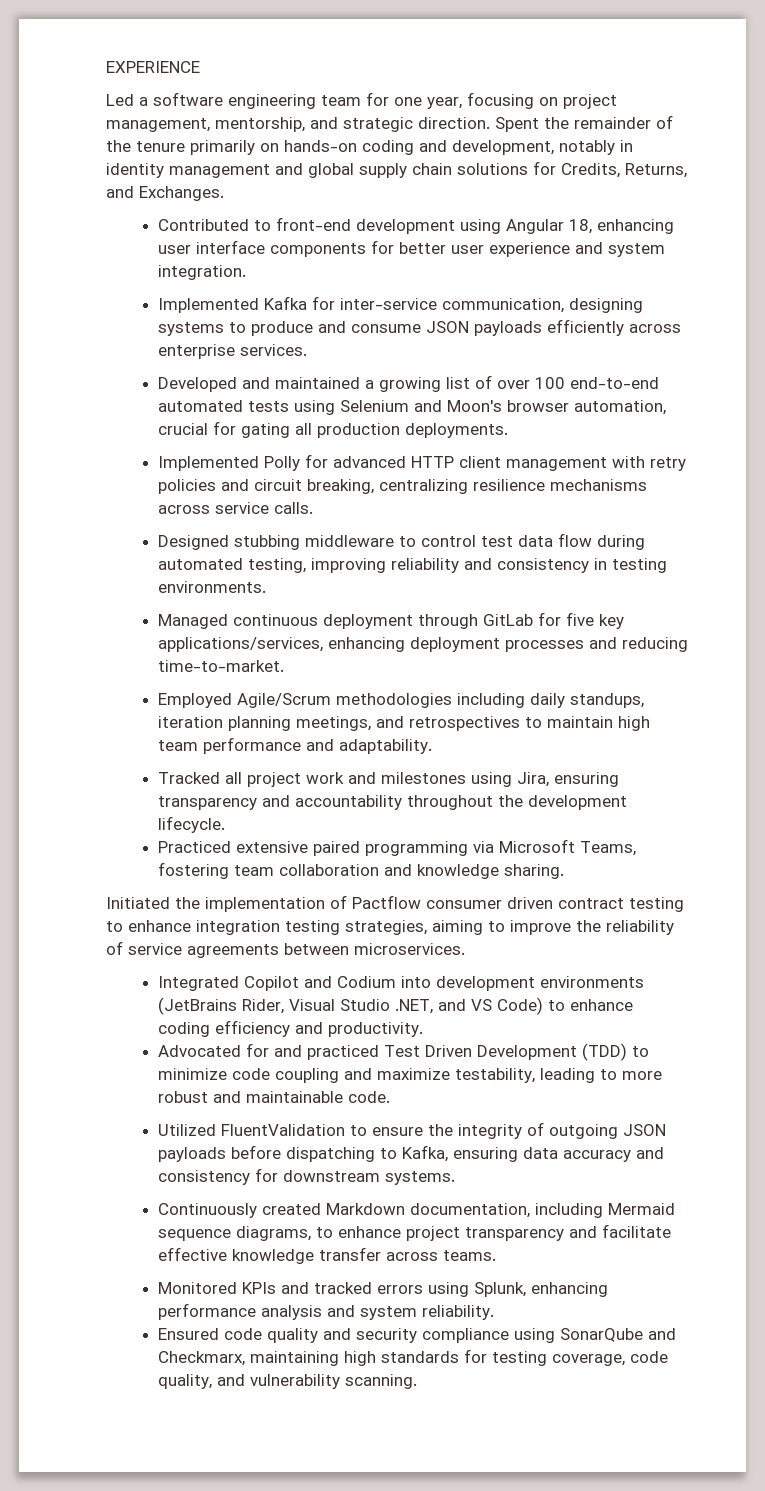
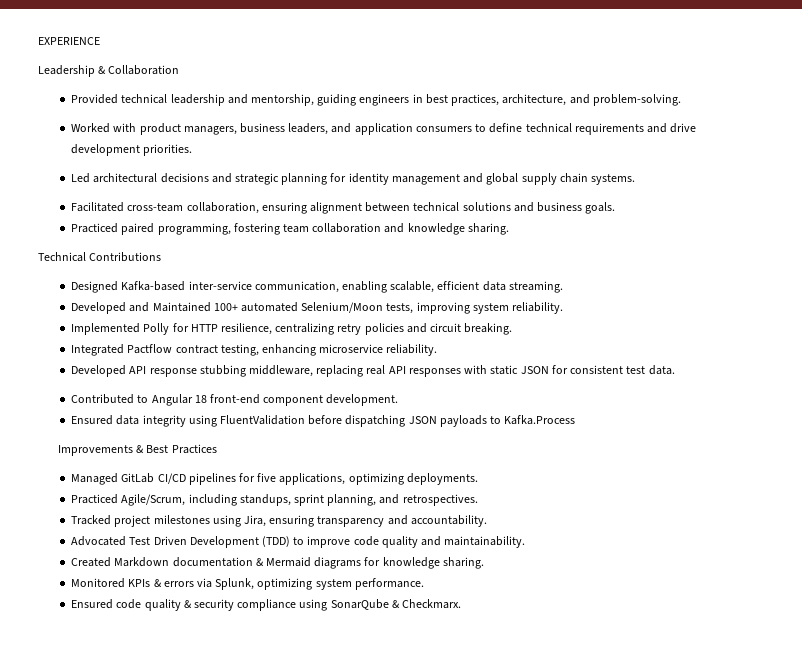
[106,92,617,109] [106,115,673,132] [106,140,633,155] Led a software engineering team for one year, focusing on project management, mentorship, and strategic direction. Spent the remainder of the tenure primarily on hands-on coding and development, notably in -> [38,65,180,77] [71,94,681,106] [71,123,697,135] [71,144,193,156] [71,173,347,185] Leadership & Collaboration // Provided technical leadership and mentorship, guiding engineers in best practices, architecture, and problem-solving. // Worked with product managers, business leaders, and application consumers to define technical requirements and drive development priorities. // Led architectural decisions and strategic planning for
[457,161,687,178] [106,186,224,201] [158,217,675,234] [158,240,666,257] [158,265,247,280] [158,296,644,313] [158,319,682,336] [158,344,308,359] [158,375,660,392] [158,400,667,415] [158,421,509,438] [158,454,687,471] [158,479,648,494] [158,502,314,514] [158,533,646,550] [158,558,668,573] [158,581,267,593] [158,612,625,629] [158,637,689,652] [158,660,285,672] [158,693,645,708] [158,716,651,731] [158,737,433,754] [158,772,620,787] [158,795,628,810] [158,816,226,833] [158,839,637,856] solutions for Credits, Returns, and Exchanges. // Contributed to front-end development using Angular 18, enhancing user interface components for better user experience and system integration. // Implemented Kafka for inter-service communication, designing systems to produce and consume JSON payloads efficiently across enterprise services. // Developed and maintained a growing list of over 100 end-to-end automated tests using Selenium and Moon's browser automation, crucial for gating all production deployments. // Implemented Polly for advanced HTTP client management with retry policies and circuit breaking, centralizing resilience mechanisms across service calls. // Designed stubbing middleware to control test data flow during automated testing, improving reliability and consistency in testing environments. // Managed continuous deployment through GitLab for five key applications/services, enhancing deployment processes and reducing time-to-market. // Employed Agile/Scrum methodologies including daily standups, iteration planning meetings, and retrospectives to maintain high team performance and adaptability. // Tracked all project work and milestones using Jira, ensuring transparency and accountability throughout the development lifecycle. // Practiced extensive paired programming via Microsoft Teams, -> [591,174,636,185] [71,202,616,214] [71,223,231,235] systems. // Facilitated cross-team collaboration, ensuring alignment between technical solutions and business goals. // Practiced paired programming,
[106,895,684,912] [106,920,674,935] [106,941,465,958] [158,976,645,991] [158,997,634,1015] [158,1020,424,1037] [158,1043,380,1060] Initiated the implementation of Pactflow consumer driven contract testing to enhance integration testing strategies, aiming to improve the reliability of service agreements between microservices. // Integrated Copilot and Codium into development environments (JetBrains Rider, Visual Studio .NET, and VS Code) to enhance coding efficiency and productivity. // Advocated for and practiced -> [38,252,162,262] [71,281,563,293] [71,302,564,314] [71,323,513,335] [71,344,438,356] [71,365,675,377] [71,394,399,406] [71,415,576,427] [57,444,217,456] [71,473,478,485] [71,494,478,506] [71,515,487,527] [71,536,127,546] Technical Contributions // Designed Kafka-based inter-service communication, enabling scalable, efficient data streaming. // Developed and Maintained 100+ automated Selenium/Moon tests, improving system reliability. // Implemented Polly for HTTP resilience, centralizing retry policies and circuit breaking. // Integrated Pactflow contract testing, enhancing microservice reliability. // Developed API response stubbing middleware, replacing real API responses with static JSON for consistent test data. // Contributed to Angular 18 front-end component development. // Ensured data integrity using FluentValidation before dispatching JSON payloads to Kafka.Process // Improvements & Best Practices // Managed GitLab CI/CD pipelines for five applications, optimizing deployments. // Practiced Agile/Scrum, including standups, sprint planning, and retrospectives. // Tracked project milestones using Jira, ensuring transparency and accountability. // Advocated
[158,1068,663,1083] [158,1091,391,1103] [158,1122,667,1139] [158,1145,665,1162] [158,1168,456,1185] [158,1203,676,1218] [158,1224,672,1241] [158,1247,497,1264] [158,1282,609,1297] [158,1303,495,1320] minimize code coupling and maximize testability, leading to more robust and maintainable code. // Utilized FluentValidation to ensure the integrity of outgoing JSON payloads before dispatching to Kafka, ensuring data accuracy and consistency for downstream systems. // Continuously created Markdown documentation, including Mermaid sequence diagrams, to enhance project transparency and facilitate effective knowledge transfer across teams. // Monitored KPIs and tracked errors using Splunk, enhancing performance analysis and system reliability. -> [307,536,526,548] [71,557,484,569] [71,578,424,590] improve code quality and maintainability. // Created Markdown documentation & Mermaid diagrams for knowledge sharing. // Monitored KPIs & errors via Splunk, optimizing system performance.
[323,1328,352,1340] and -> [183,600,192,608] &
[648,1328,677,1340] [158,1349,669,1366] [158,1374,418,1389] and Checkmarx, maintaining high standards for testing coverage, code quality, and vulnerability scanning. -> [391,599,462,609] & Checkmarx.

